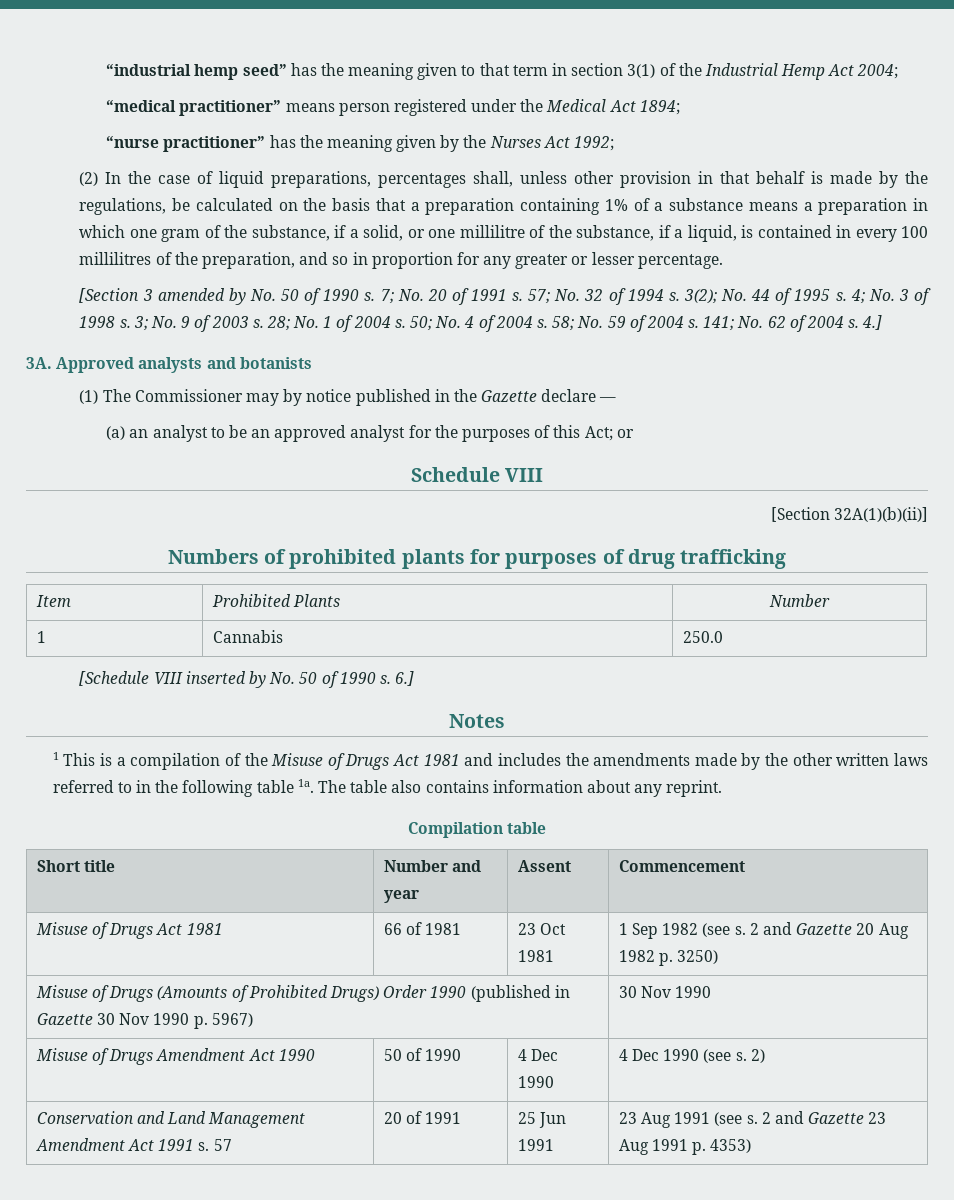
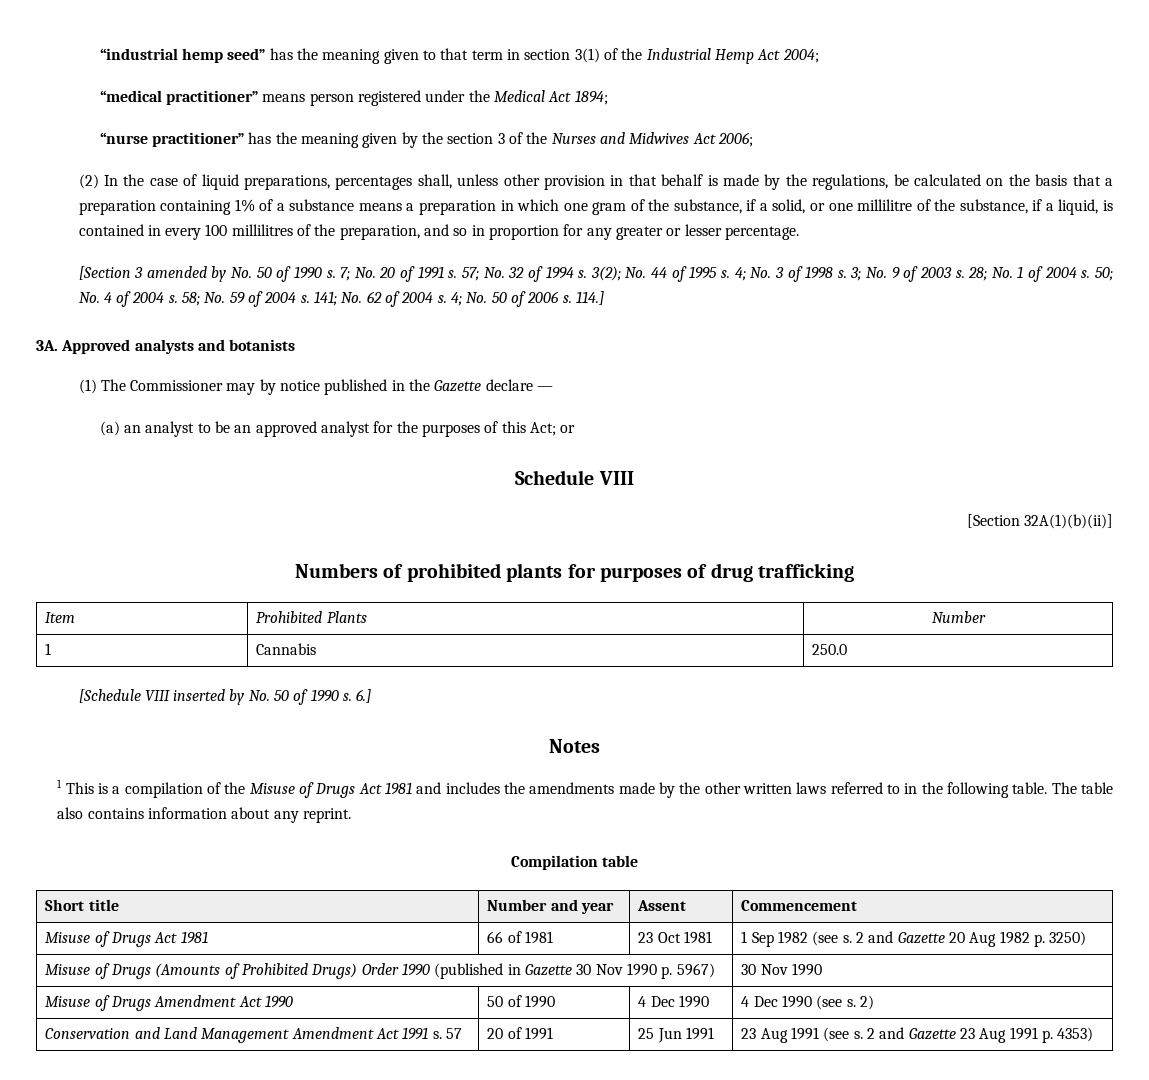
[489,136,614,151] Nurses Act 1992; -> [447,132,753,147] section 3 of the Nurses and Midwives Act 2006;
[862,315,883,330] 4.] -> [450,291,604,307] 4; No. 50 of 2006 s. 114.]
[256,779,314,793] table 1a. -> [1012,782,1048,794] table.

